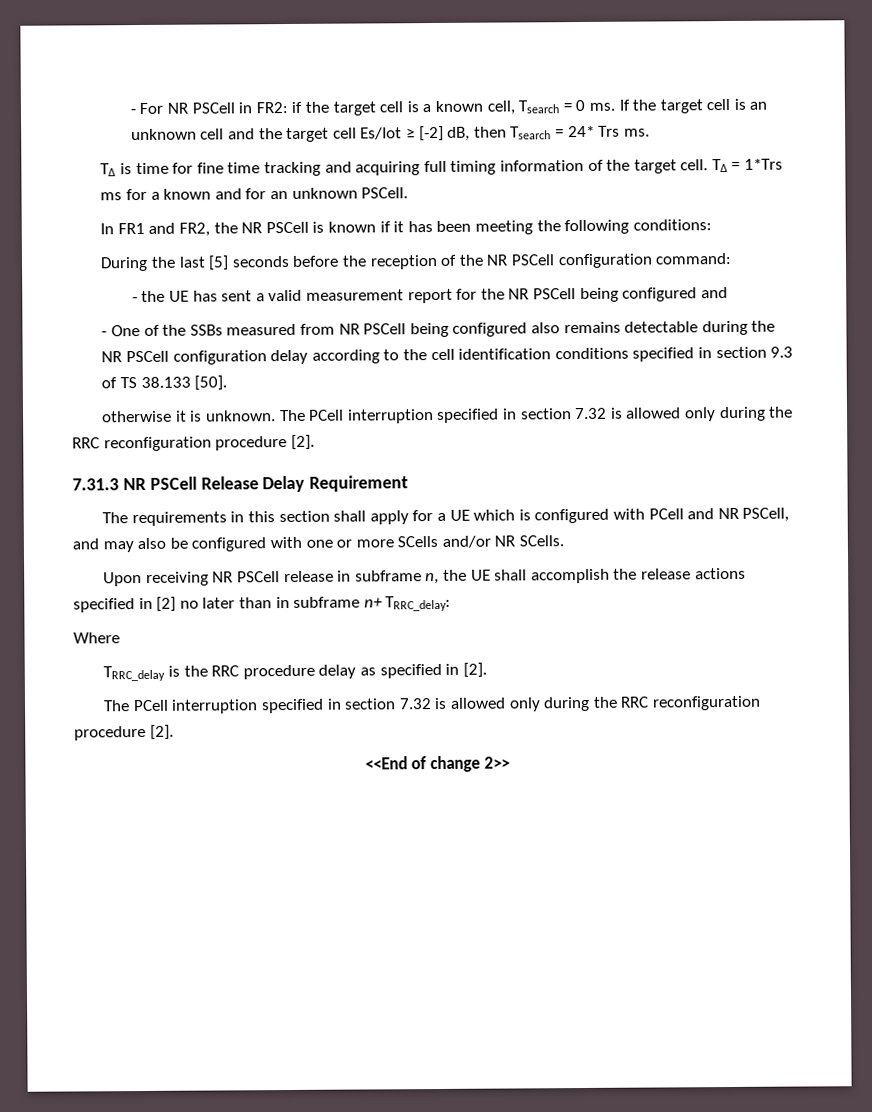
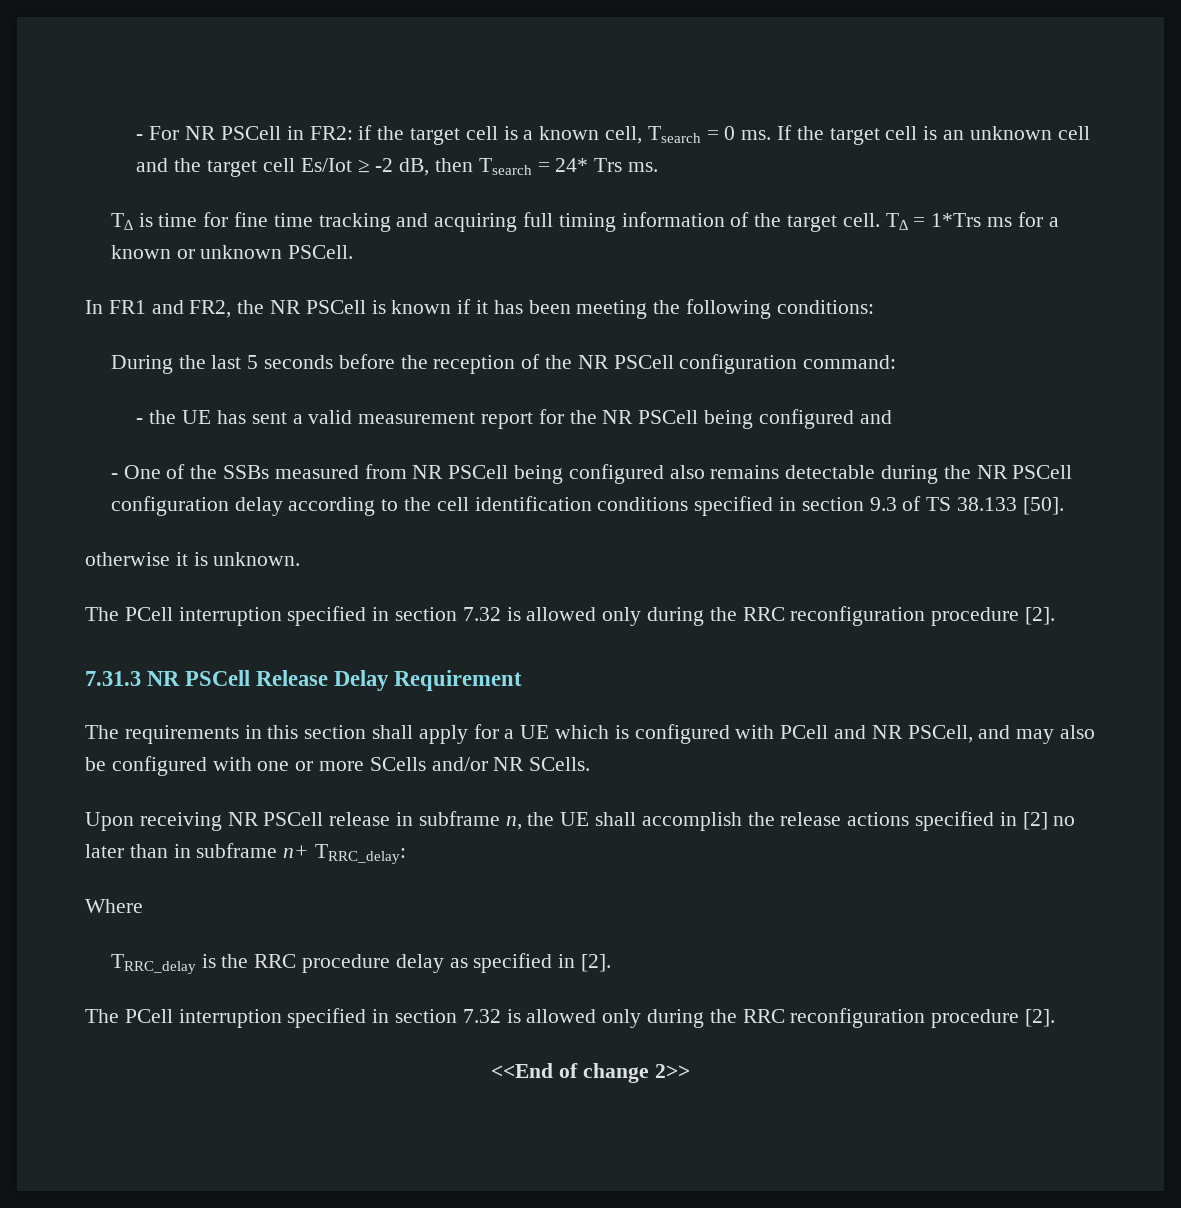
[418,125,444,142] [-2] -> [375,158,394,172] -2
[214,188,288,200] and for an -> [176,249,195,259] or
[208,255,230,271] [5] -> [247,355,259,369] 5
(277, 416) none -> (301, 559) //

